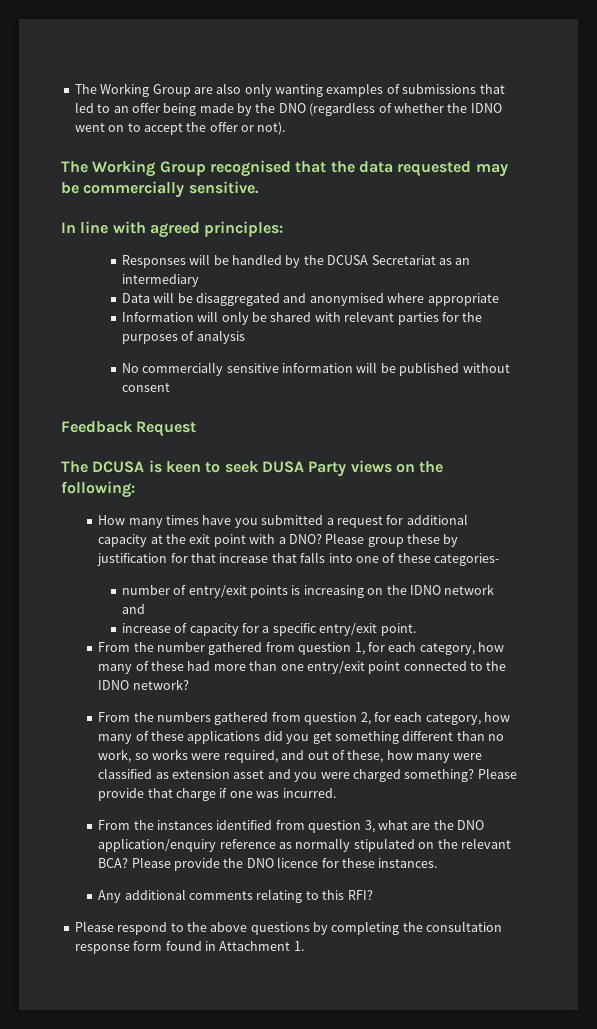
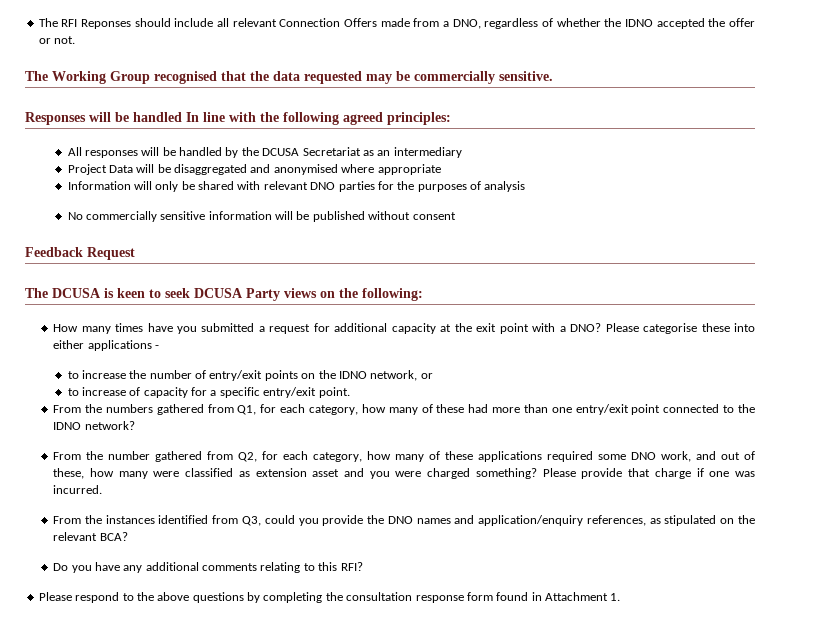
[74,83,505,97] [74,102,502,116] [74,123,183,135] The Working Group are also only wanting examples of submissions that led to an offer being made by the DNO (regardless of whether the IDNO went on to accept -> [38,18,705,29] The RFI Reponses should include all relevant Connection Offers made from a DNO, regardless of whether the IDNO accepted
[257,122,286,135] not). -> [54,36,76,44] not.
(259, 187) none -> [25,112,182,125] Responses will be handled
(146, 227) none -> [260,112,339,125] the following
[121,255,186,268] Responses -> [67,147,138,158] All responses
(199, 280) none -> [67,164,107,175] Project
(395, 316) none -> [310,182,336,190] DNO
[261,461,304,473] DUSA -> [194,288,243,298] DCUSA
[367,534,459,547] [97,552,500,566] group these by justification for that increase that falls into one of these categories- // -> [643,323,756,334] [53,340,159,351] [67,370,147,379] categorise these into either applications - // to increase the
[291,585,364,598] is increasing -> (298, 375) none
[444,584,495,595] [121,604,145,614] network and // -> [370,370,433,381] [67,388,79,396] network, or // to
[157,642,365,655] number gathered from question 1, -> [105,404,257,415] numbers gathered from Q1,
[157,712,371,725] numbers gathered from question 2, -> [108,451,258,462] number gathered from Q2,
[263,731,505,744] [98,749,278,763] did you get something different than no work, so works were required, -> [547,451,692,462] required some DNO work,
[308,820,485,833] [98,838,351,852] question 3, what are the DNO application/enquiry reference as normally -> [241,515,661,526] Q3, could you provide the DNO names and application/enquiry references, as
[131,857,438,871] [98,890,122,903] Please provide the DNO licence for these instances. // Any -> [53,562,143,573] // Do you have any

